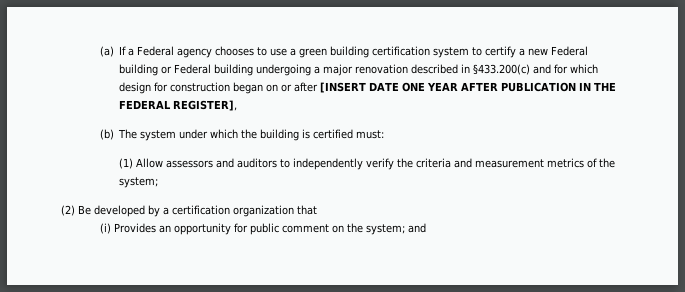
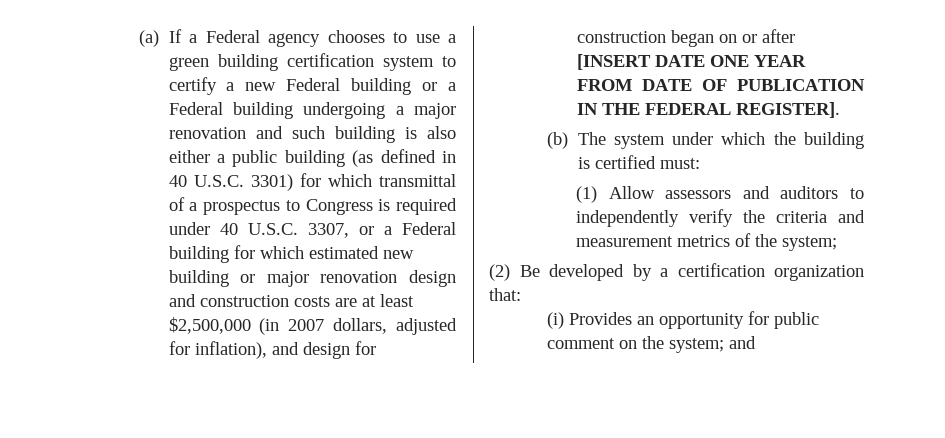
(173, 70) none -> [448,82,456,91] a
[411,64,599,75] described in §433.200(c) and for which -> [255,126,456,143] [168,149,456,167] [168,173,456,191] [168,197,457,215] [168,222,456,238] [168,245,414,263] [168,270,456,287] [168,294,414,307] [168,317,457,335] [168,341,299,359] and such building is also either a public building (as defined in 40 U.S.C. 3301) for which transmittal of a prospectus to Congress is required under 40 U.S.C. 3307, or a Federal building for which estimated new building or major renovation design and construction costs are at least $2,500,000 (in 2007 dollars, adjusted for inflation), and
[461,82,499,91] AFTER -> [576,79,727,91] FROM DATE OF
[173,100,238,111] REGISTER], -> [735,102,840,118] REGISTER].
[297,205,317,215] that -> [489,288,521,301] that:

